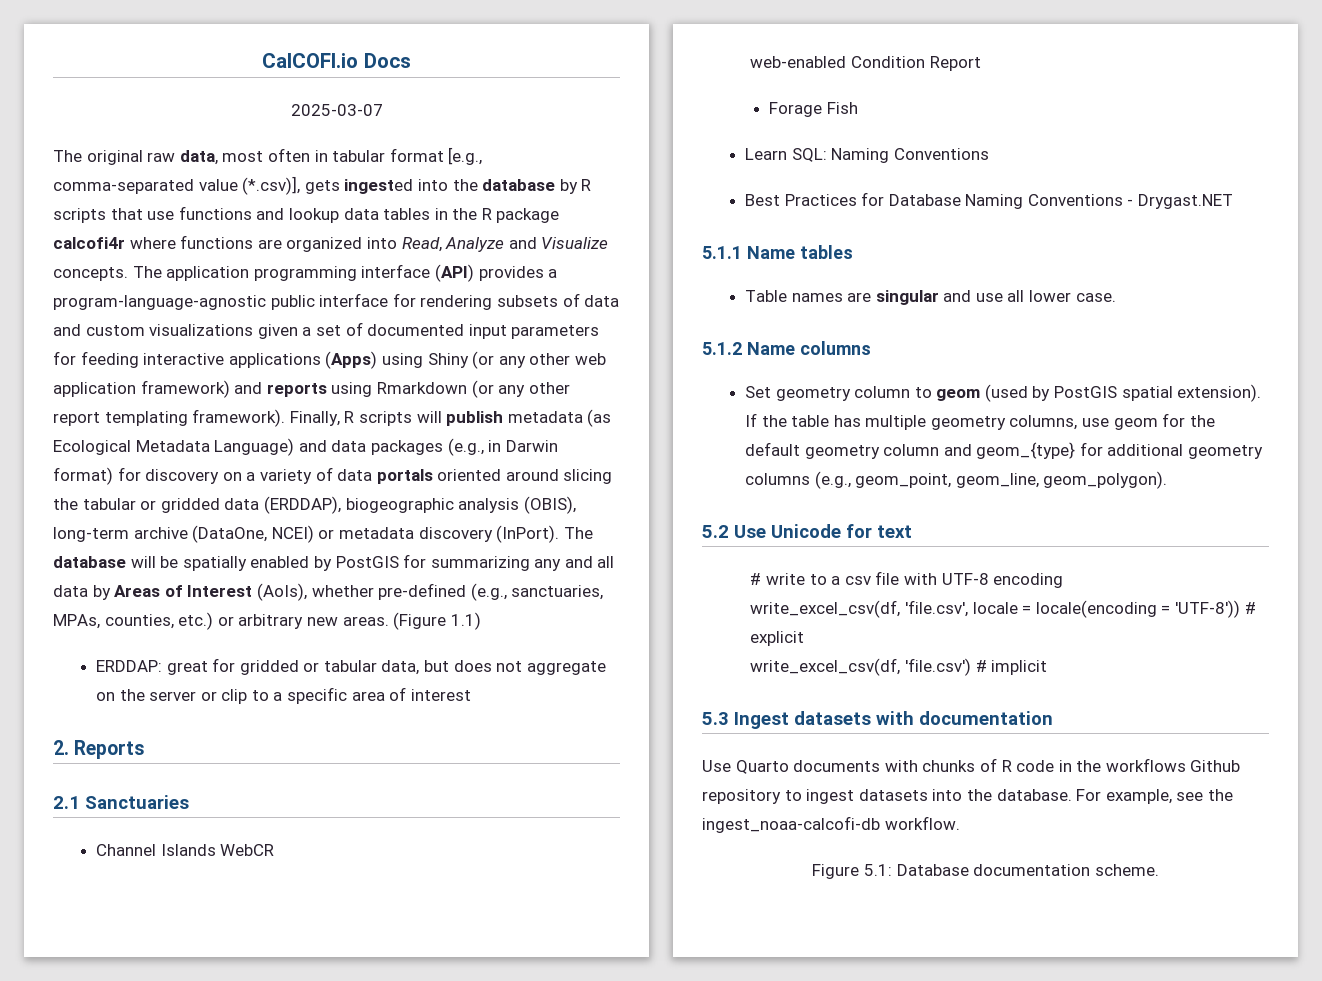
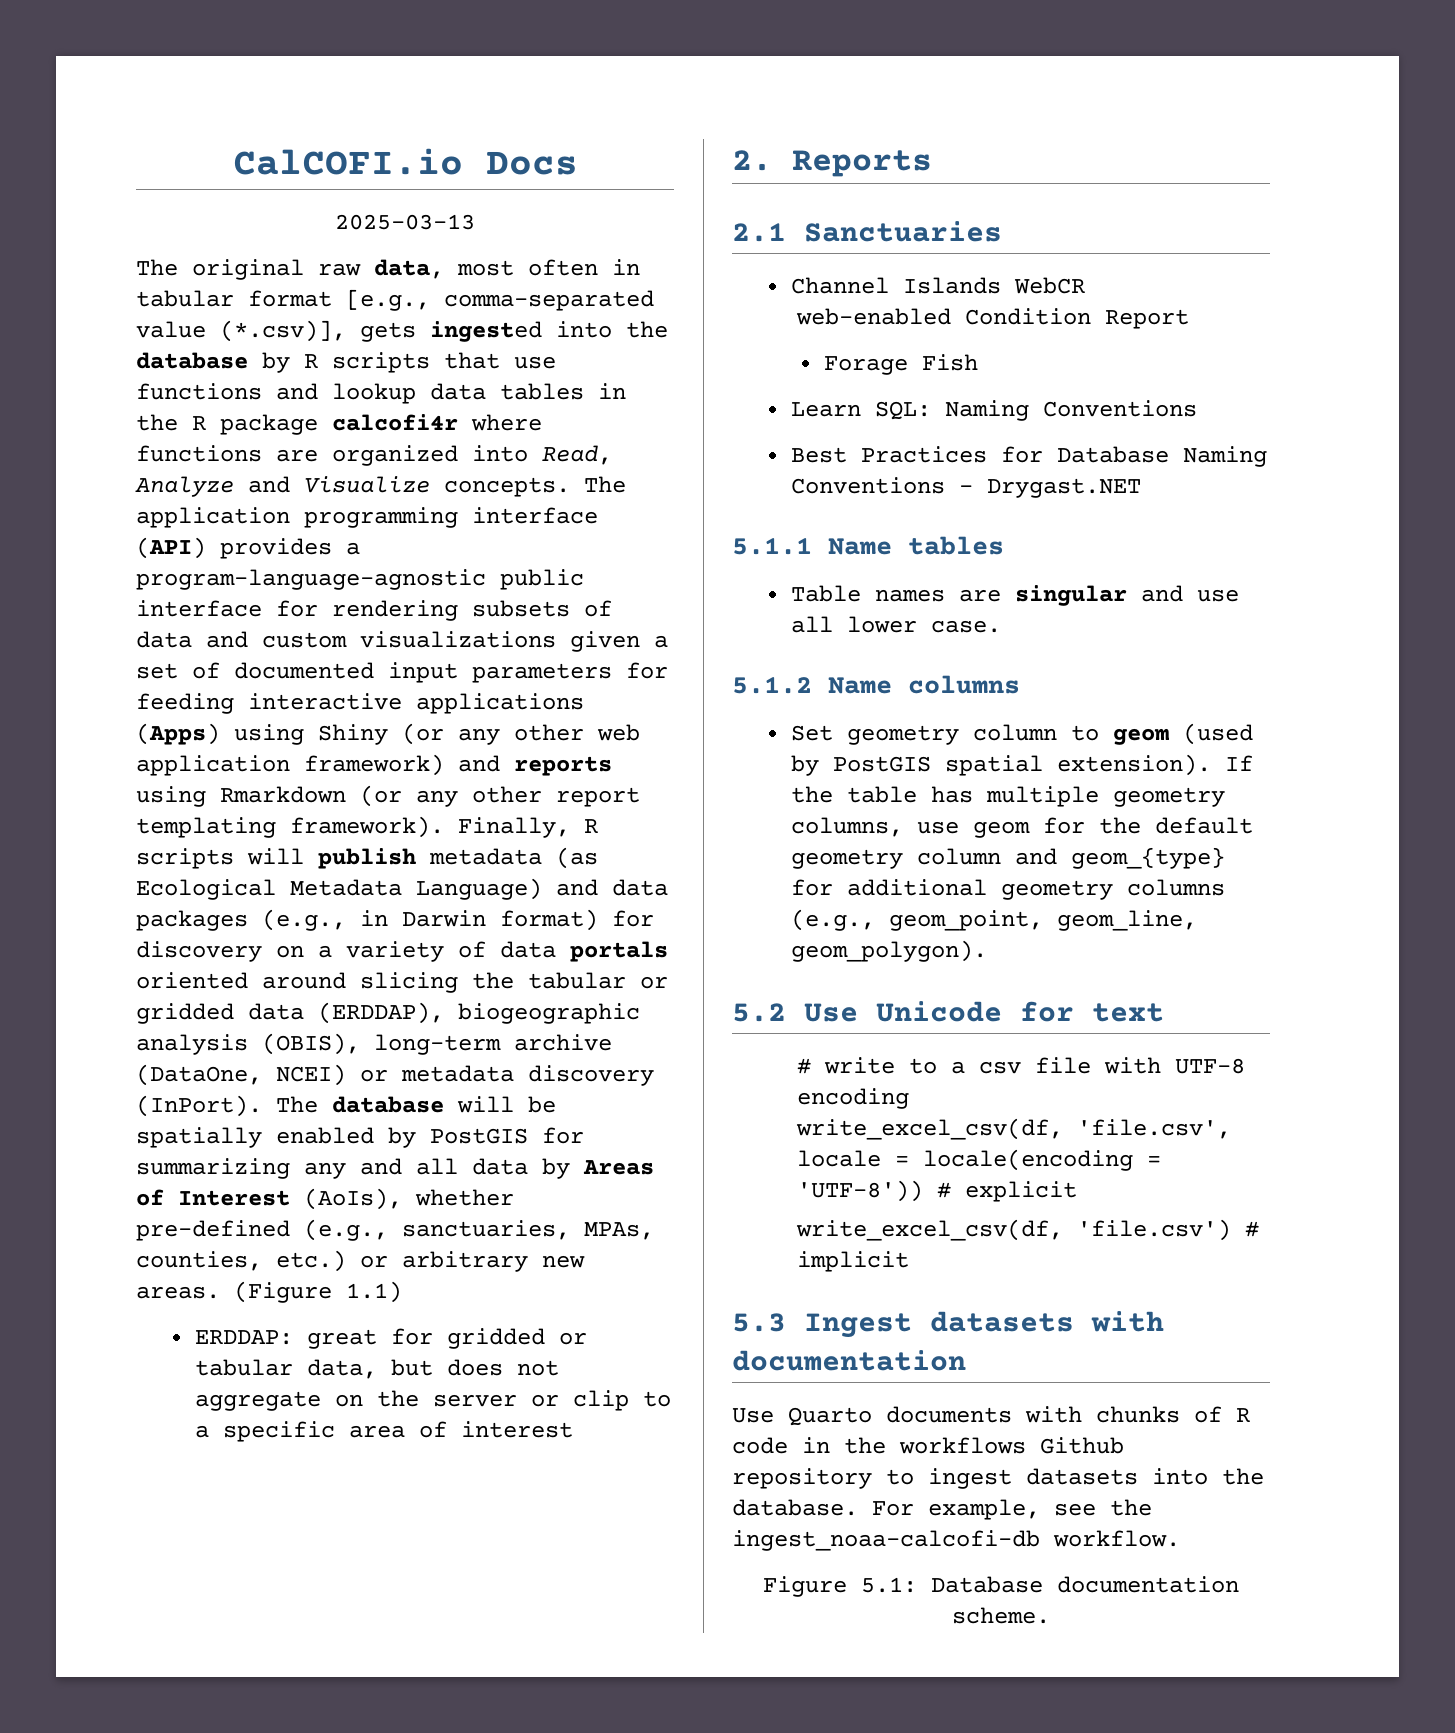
[290,104,383,116] 2025-03-07 -> [335,214,475,230] 2025-03-13

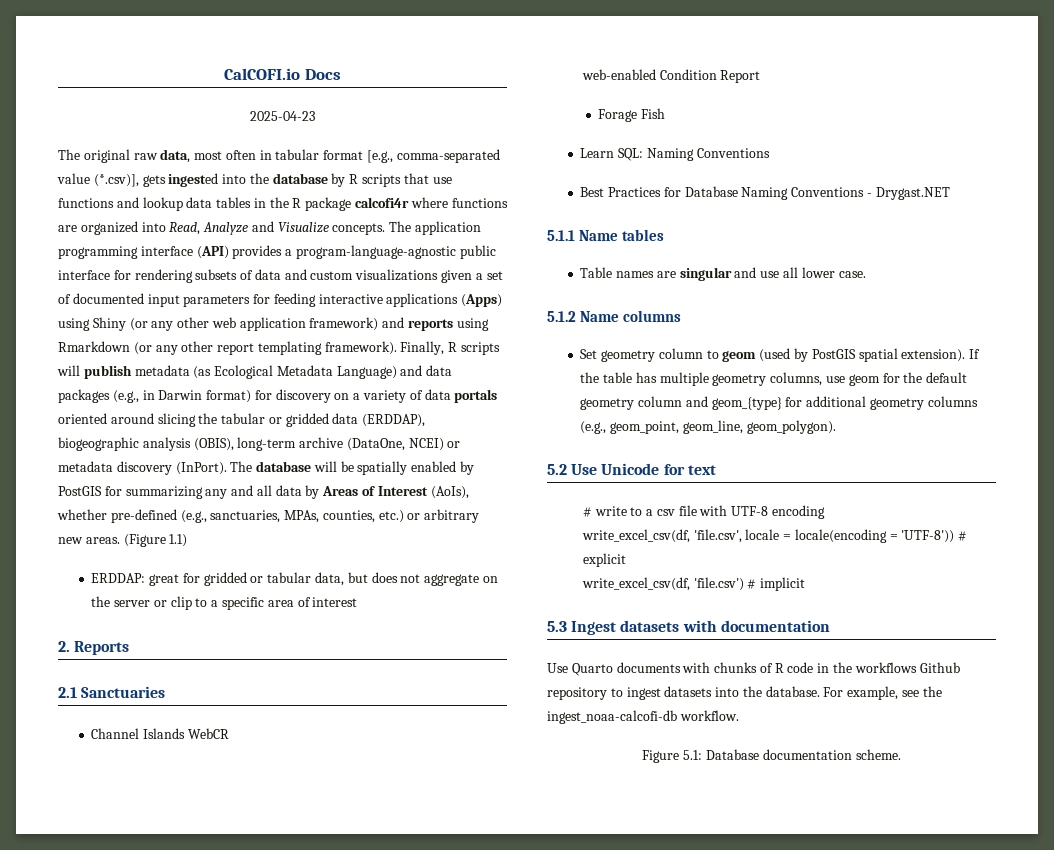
[335,214,475,230] 2025-03-13 -> [250,111,315,121] 2025-04-23

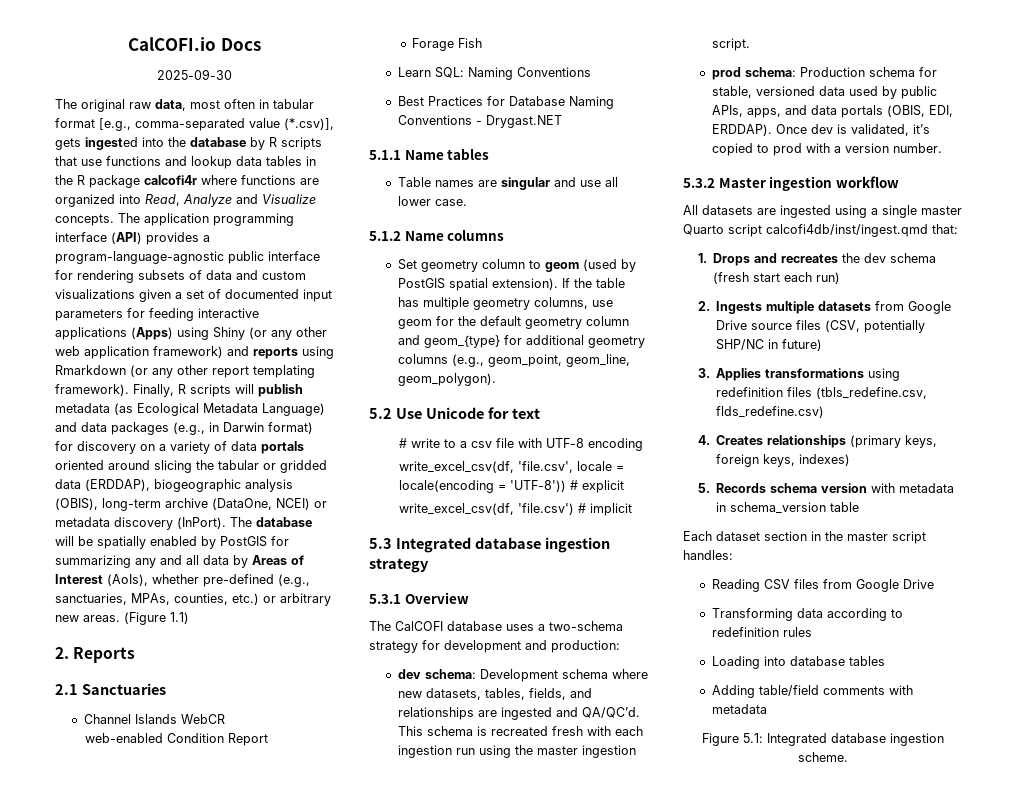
[250,111,315,121] 2025-04-23 -> [157,69,232,80] 2025-09-30
[91,572,498,586] [91,596,358,610] // ERDDAP: great for gridded or tabular data, but does not aggregate on the server or clip to a specific area of interest -> (189, 618) none
[571,620,830,635] [547,662,960,676] [547,686,942,700] [547,710,739,724] Ingest datasets with documentation // Use Quarto documents with chunks of R code in the workflows Github repository to ingest datasets into the database. For example, see the ingest_noaa-calcofi-db workflow. -> [395,537,610,553] [369,558,429,573] [369,592,469,604] [369,621,623,631] [369,640,620,653] [397,669,648,682] [397,688,592,700] [397,707,640,720] [397,726,643,736] [397,745,636,758] [711,38,750,51] [711,67,937,80] [711,86,937,99] [711,105,953,118] [711,124,930,136] [711,143,942,156] [683,176,899,191] [683,205,962,218] [683,224,958,237] [697,253,937,266] [713,272,841,284] [697,301,952,314] [716,320,926,333] [716,339,823,351] [697,368,901,381] [716,387,928,399] [716,406,825,418] [697,435,938,448] [716,454,851,467] [697,483,955,493] [716,502,860,514] [683,531,926,544] [683,550,733,560] [711,579,934,592] [711,608,903,621] [711,627,812,637] [711,656,885,669] [711,685,913,698] [711,704,767,714] Integrated database ingestion strategy // 5.3.1 Overview // The CalCOFI database uses a two-schema strategy for development and production: // dev schema: Development schema where new datasets, tables, fields, and relationships are ingested and QA/QC’d. This schema is recreated fresh with each ingestion run using the master ingestion script. // prod schema: Production schema for stable, versioned data used by public APIs, apps, and data portals (OBIS, EDI, ERDDAP). Once dev is validated, it’s copied to prod with a version number. // 5.3.2 Master ingestion workflow // All datasets are ingested using a single master Quarto script calcofi4db/inst/ingest.qmd that: // 1. Drops and recreates the dev schema (fresh start each run) // 2. Ingests multiple datasets from Google Drive source files (CSV, potentially SHP/NC in future) // 3. Applies transformations using redefinition files (tbls_redefine.csv, flds_redefine.csv) // 4. Creates relationships (primary keys, foreign keys, indexes) // 5. Records schema version with metadata in schema_version table // Each dataset section in the master script handles: // Reading CSV files from Google Drive // Transforming data according to redefinition rules // Loading into database tables // Adding table/field comments with metadata
[706,749,852,760] Database documentation -> [766,733,944,746] Integrated database ingestion

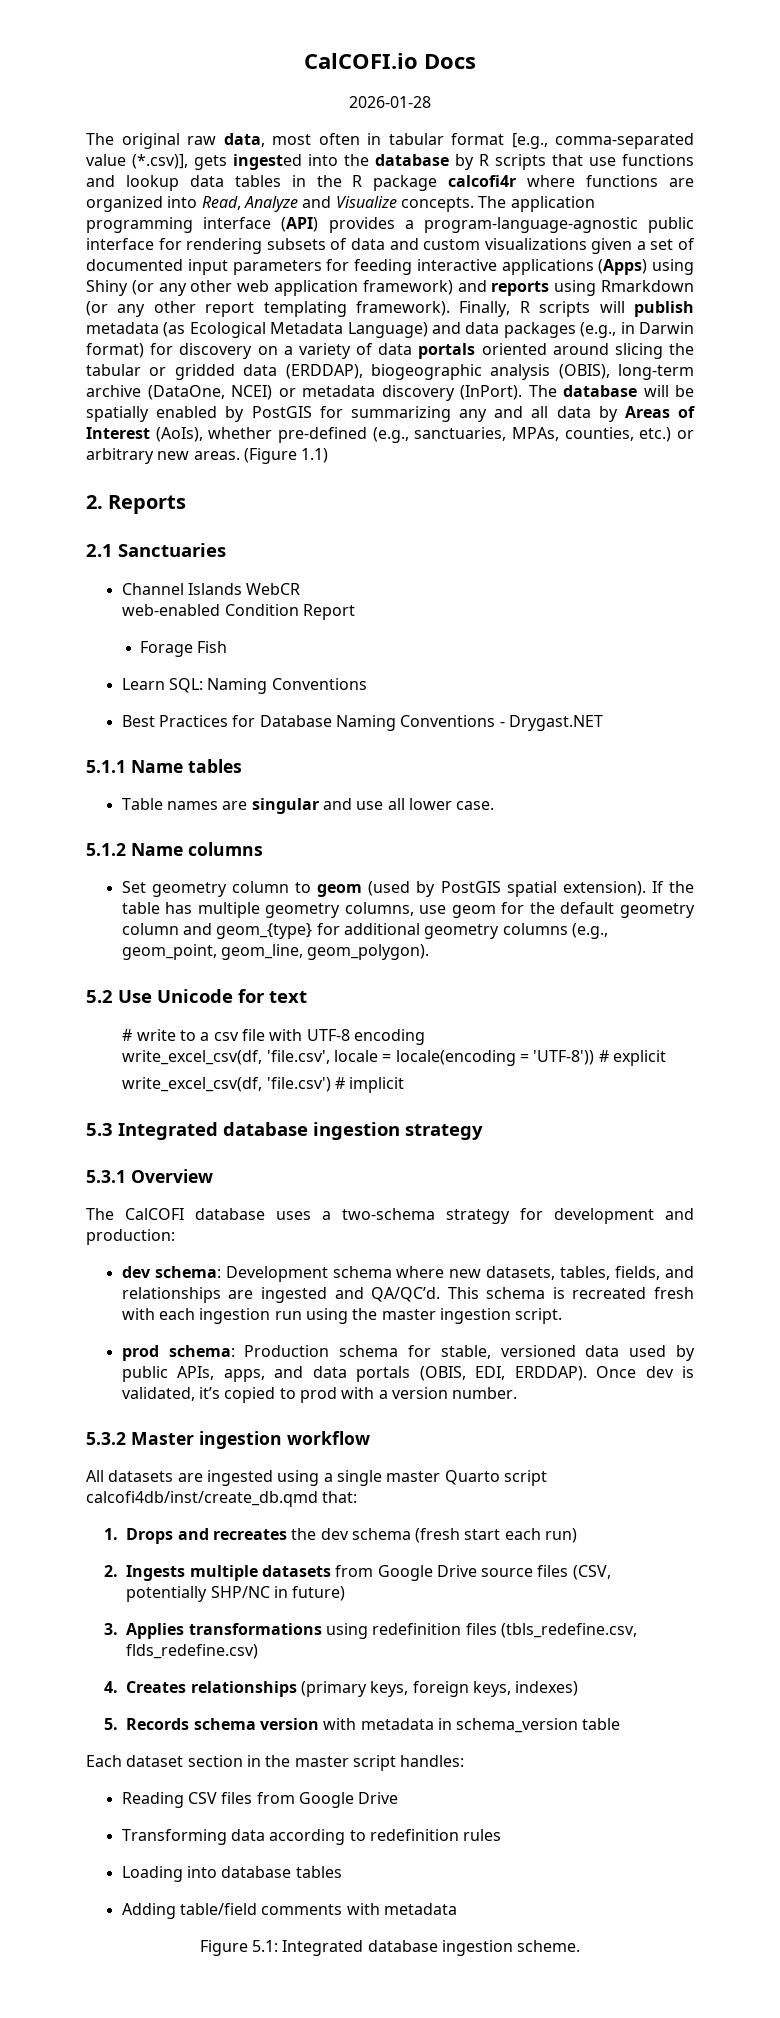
[157,69,232,80] 2025-09-30 -> [349,96,431,108] 2026-01-28
[766,224,928,237] calcofi4db/inst/ingest.qmd -> [86,1491,318,1507] calcofi4db/inst/create_db.qmd

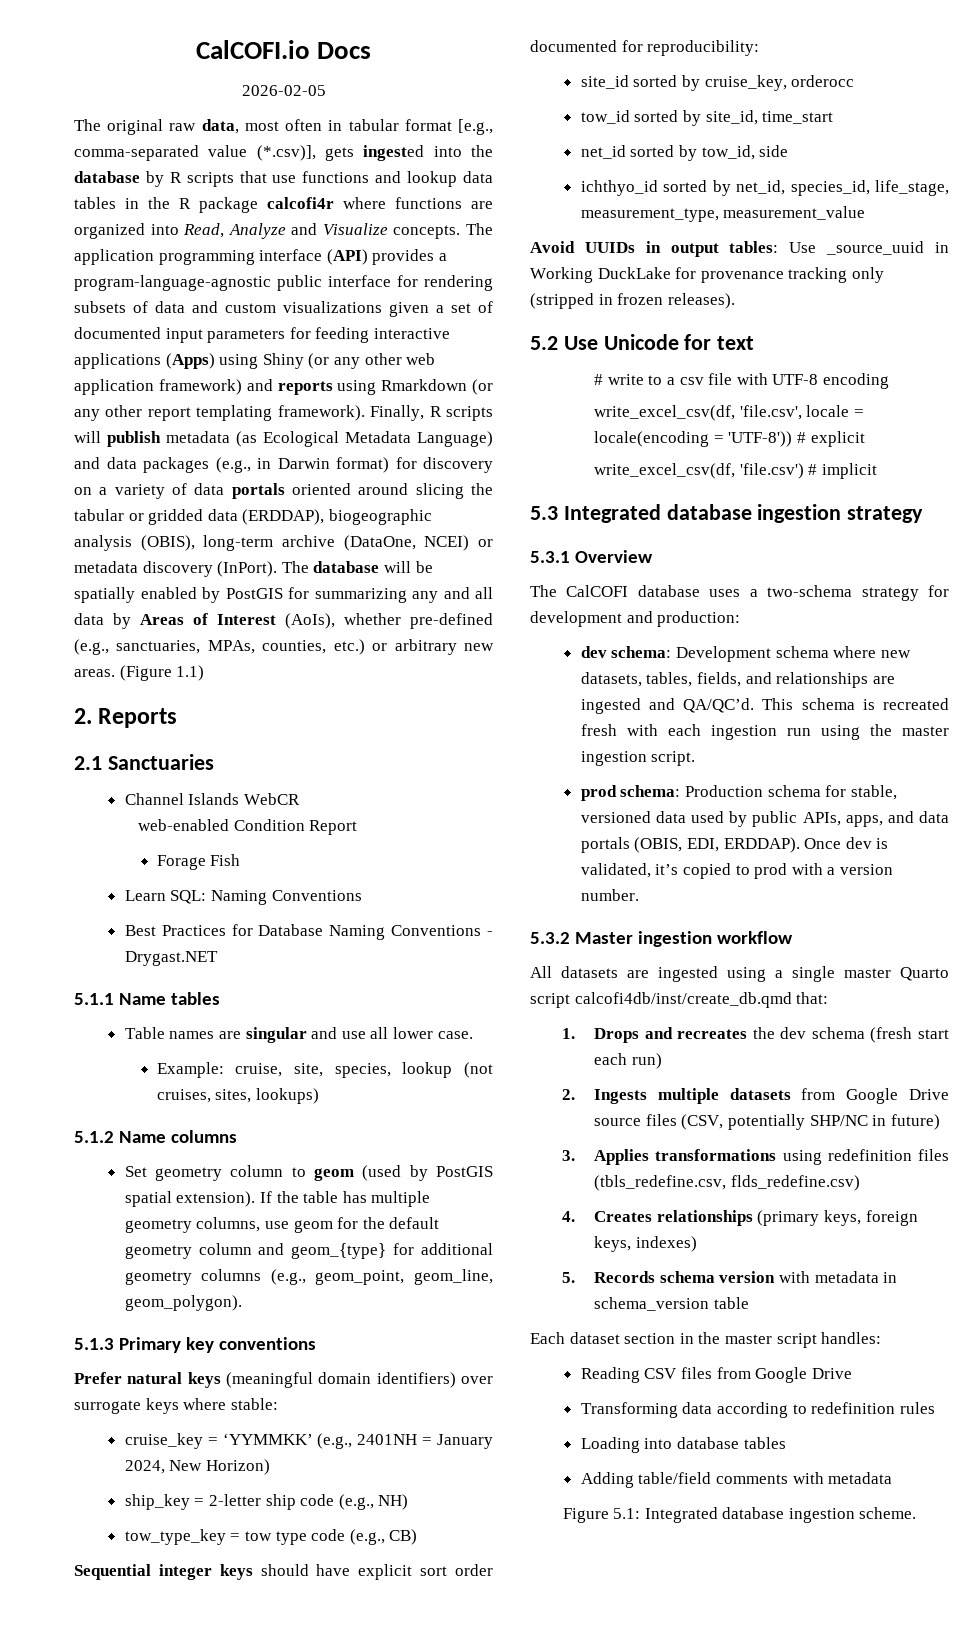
[349,96,431,108] 2026-01-28 -> [241,85,326,96] 2026-02-05
(495, 805) none -> [156,1062,493,1078] [156,1088,320,1104] // Example: cruise, site, species, lookup (not cruises, sites, lookups)
(430, 952) none -> [74,1337,317,1353] [74,1372,493,1388] [74,1398,278,1414] [124,1433,493,1449] [124,1459,270,1475] [124,1494,409,1510] [124,1529,418,1545] [74,1564,493,1580] [530,40,760,56] [580,75,855,91] [580,110,834,126] [580,145,789,161] [580,180,949,196] [580,206,866,222] [530,241,949,257] [530,267,884,283] [530,293,735,309] // 5.1.3 Primary key conventions // Prefer natural keys (meaningful domain identifiers) over surrogate keys where stable: // cruise_key = ‘YYMMKK’ (e.g., 2401NH = January 2024, New Horizon) // ship_key = 2-letter ship code (e.g., NH) // tow_type_key = tow type code (e.g., CB) // Sequential integer keys should have explicit sort order documented for reproducibility: // site_id sorted by cruise_key, orderocc // tow_id sorted by site_id, time_start // net_id sorted by tow_id, side // ichthyo_id sorted by net_id, species_id, life_stage, measurement_type, measurement_value // Avoid UUIDs in output tables: Use _source_uuid in Working DuckLake for provenance tracking only (stripped in frozen releases).

